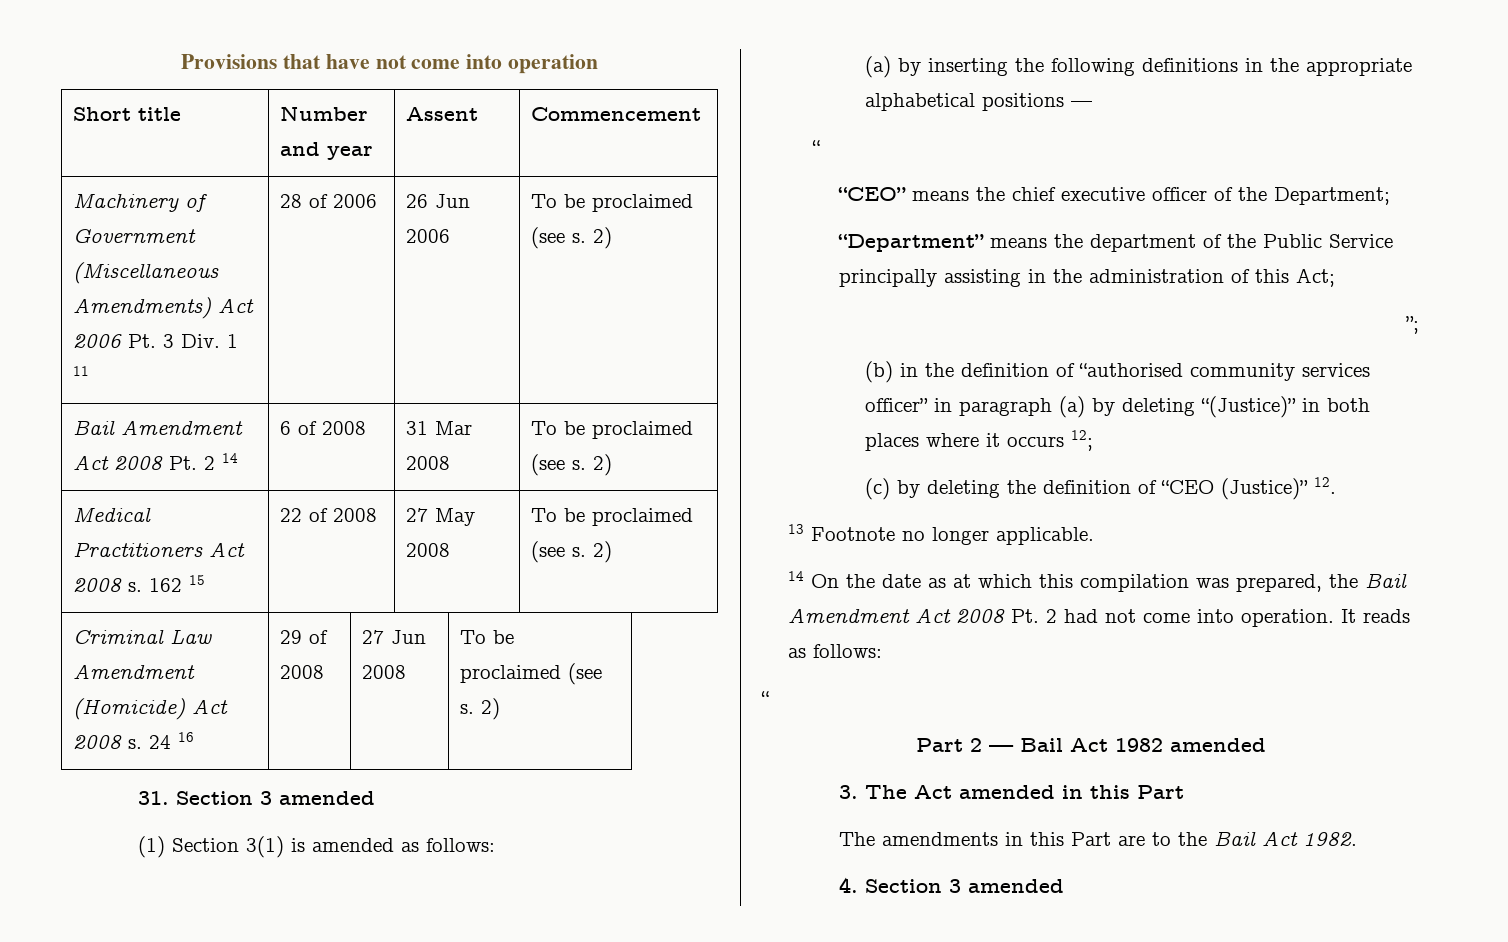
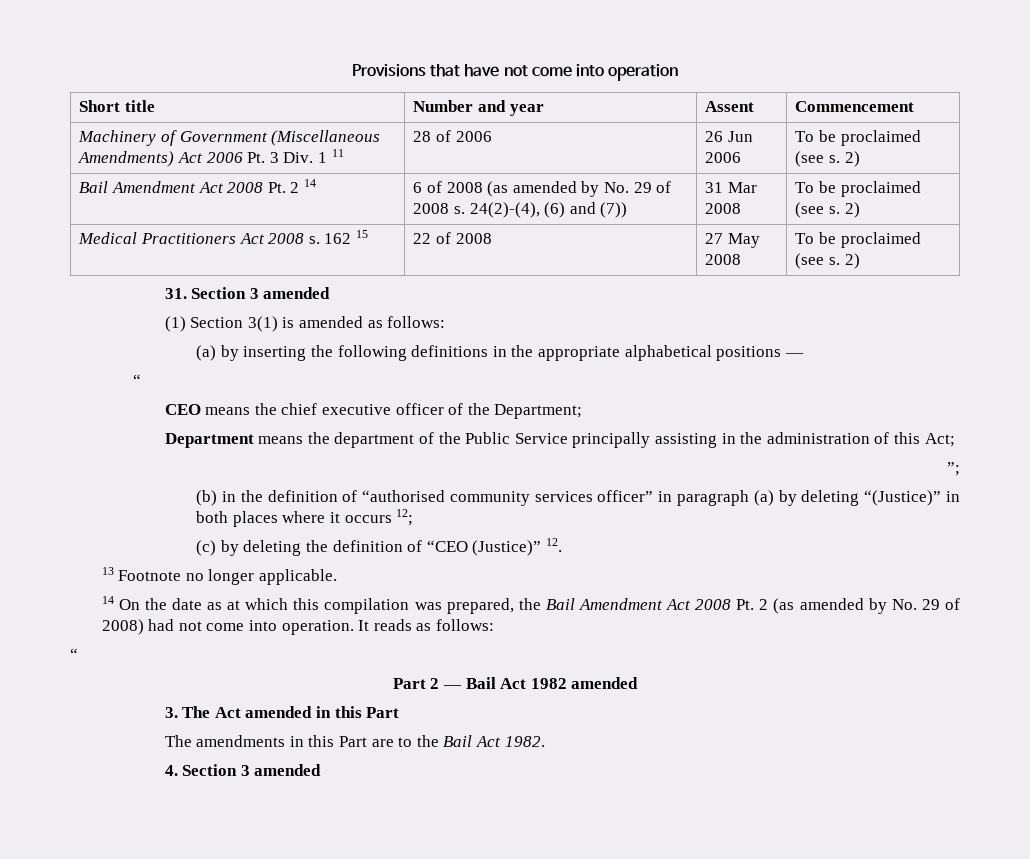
(366, 428) none -> [487,181,672,197] [413,202,628,218] (as amended by No. 29 of 2008 s. 24(2)-(4), (6) and (7))
[72,629,212,644] [72,664,195,679] [72,698,228,720] [72,732,194,749] [279,630,328,644] [279,665,324,679] [361,630,426,644] [361,665,406,679] [459,630,514,644] [459,663,602,685] [459,698,500,720] // Criminal Law Amendment (Homicide) Act 2008 s. 24 16 | 29 of 2008 | 27 Jun 2008 | To be proclaimed (see s. 2) -> (860, 261) none
[838,187,907,201] “CEO” -> [164,404,201,415] CEO
[838,234,985,252] “Department” -> [164,433,254,448] Department
(1057, 616) none -> [773,598,960,614] [101,619,144,635] (as amended by No. 29 of 2008)

